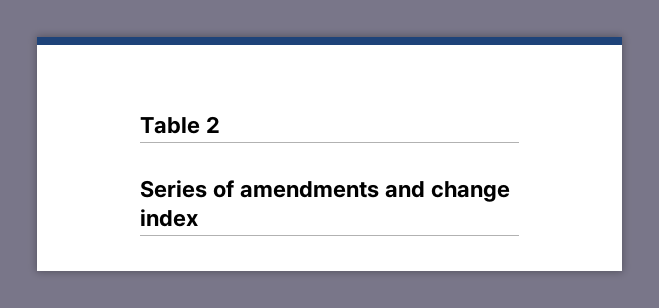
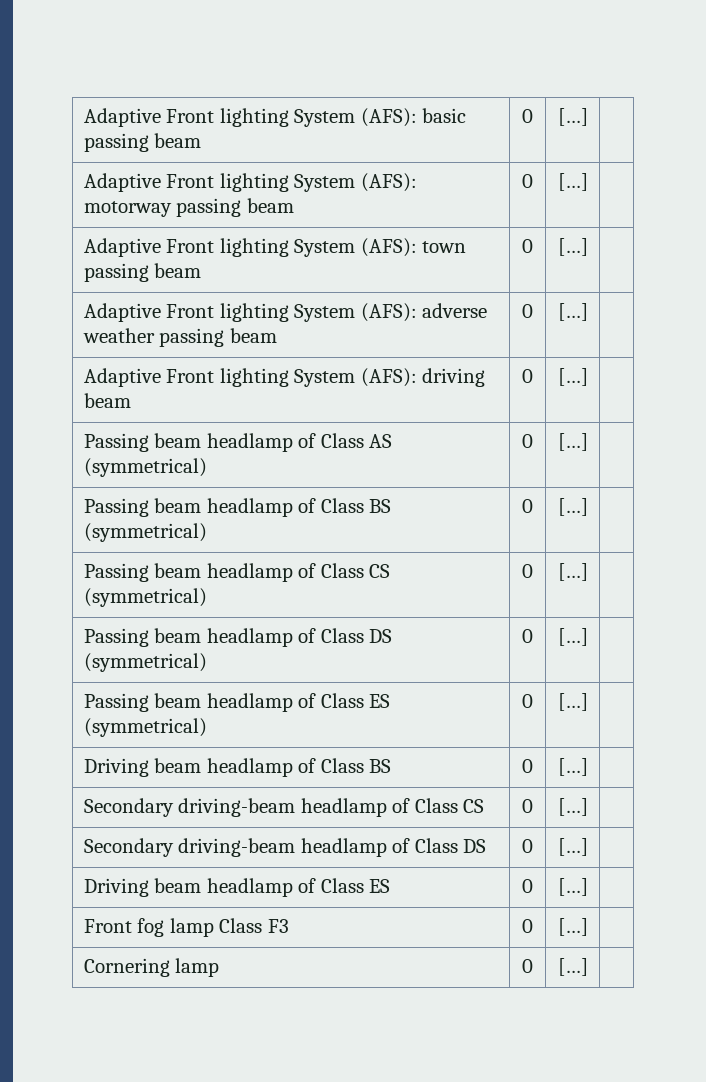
[140,116,221,134] [140,180,511,202] [140,209,198,227] Table 2 // Series of amendments and change index -> [83,108,467,127] [83,133,202,152] [522,109,533,123] [557,108,588,126] [83,173,417,192] [83,198,294,217] [522,174,533,188] [557,173,588,191] [83,238,467,257] [83,263,202,282] [522,239,533,253] [557,238,588,256] [83,303,488,322] [82,328,277,347] [522,304,533,318] [557,303,588,321] [83,368,486,387] [83,393,131,408] [522,369,533,383] [557,368,588,386] [83,433,393,452] [83,458,207,477] [522,434,533,448] [557,433,588,451] [83,498,392,517] [83,523,207,542] [522,499,533,513] [557,498,588,516] [83,563,391,582] [83,588,207,607] [522,564,533,578] [557,563,588,581] [83,628,393,647] [83,653,207,672] [522,629,533,643] [557,628,588,646] [83,693,391,712] [83,718,207,737] [522,694,533,708] [557,693,588,711] [83,758,392,777] [522,759,533,773] [557,758,588,776] [83,798,485,817] [522,799,533,813] [557,798,588,816] [83,838,487,857] [522,839,533,853] [557,838,588,856] [83,878,391,897] [522,879,533,893] [557,878,588,896] [83,918,289,937] [522,919,533,933] [557,918,588,936] [83,958,220,977] [522,959,533,973] [557,958,588,976] Adaptive Front lighting System (AFS): basic passing beam | 0 | […] | // Adaptive Front lighting System (AFS): motorway passing beam | 0 | […] | // Adaptive Front lighting System (AFS): town passing beam | 0 | […] | // Adaptive Front lighting System (AFS): adverse weather passing beam | 0 | […] | // Adaptive Front lighting System (AFS): driving beam | 0 | […] | // Passing beam headlamp of Class AS (symmetrical) | 0 | […] | // Passing beam headlamp of Class BS (symmetrical) | 0 | […] | // Passing beam headlamp of Class CS (symmetrical) | 0 | […] | // Passing beam headlamp of Class DS (symmetrical) | 0 | […] | // Passing beam headlamp of Class ES (symmetrical) | 0 | […] | // Driving beam headlamp of Class BS | 0 | […] | // Secondary driving-beam headlamp of Class CS | 0 | […] | // Secondary driving-beam headlamp of Class DS | 0 | […] | // Driving beam headlamp of Class ES | 0 | […] | // Front fog lamp Class F3 | 0 | […] | // Cornering lamp | 0 | […] |

